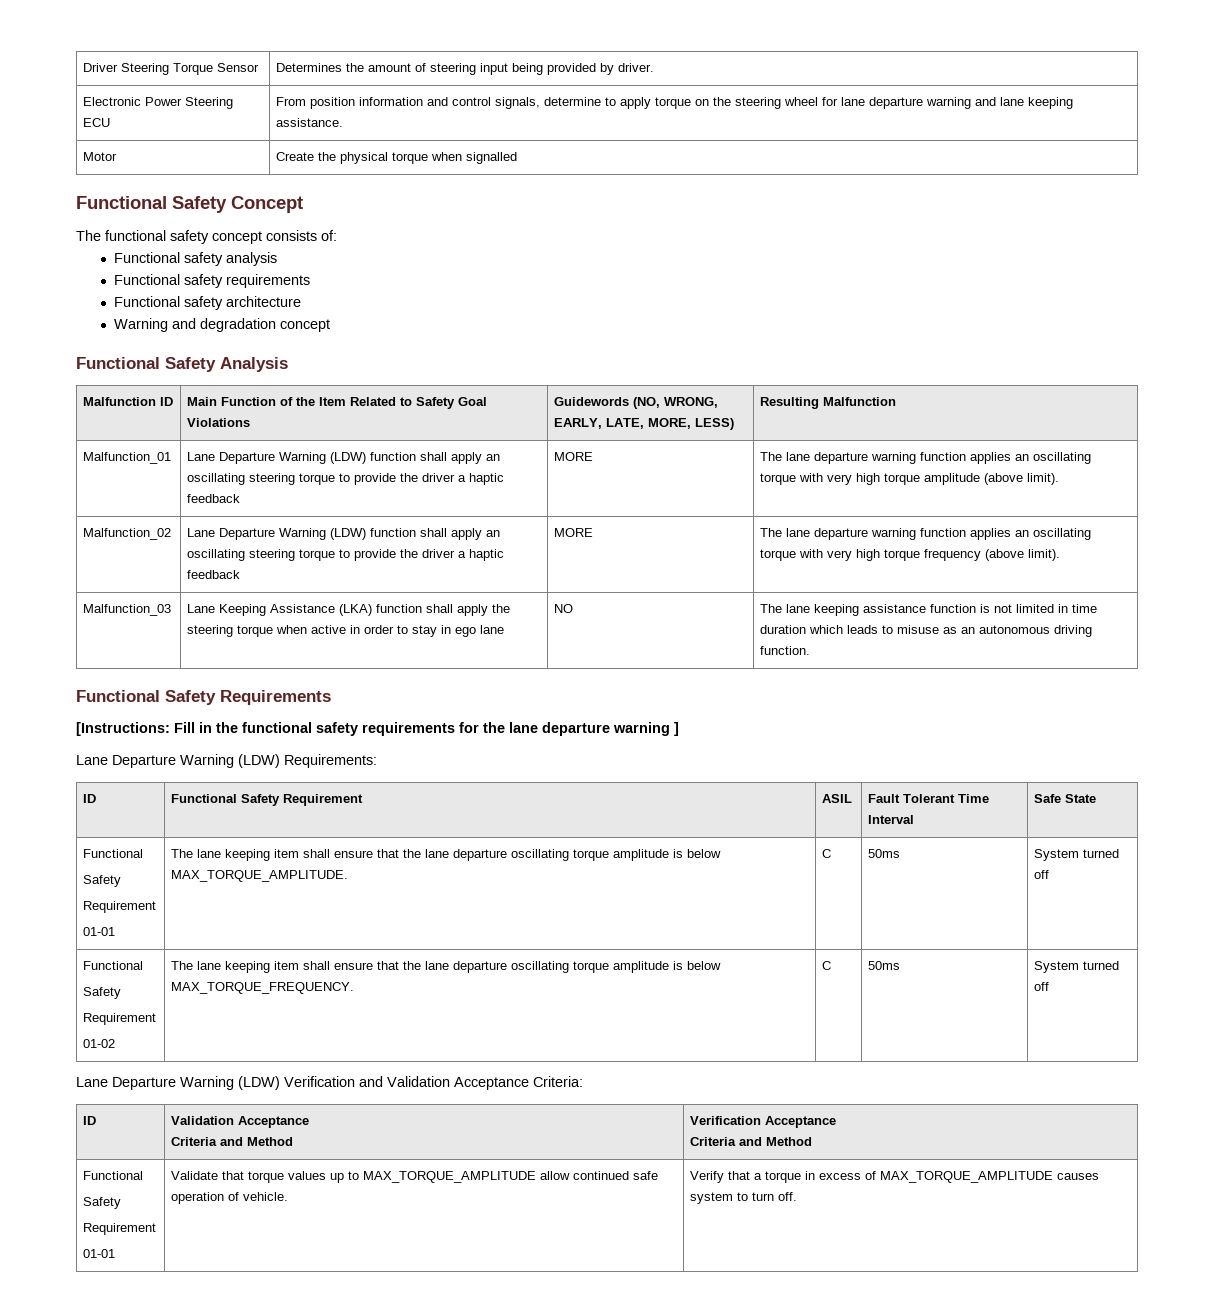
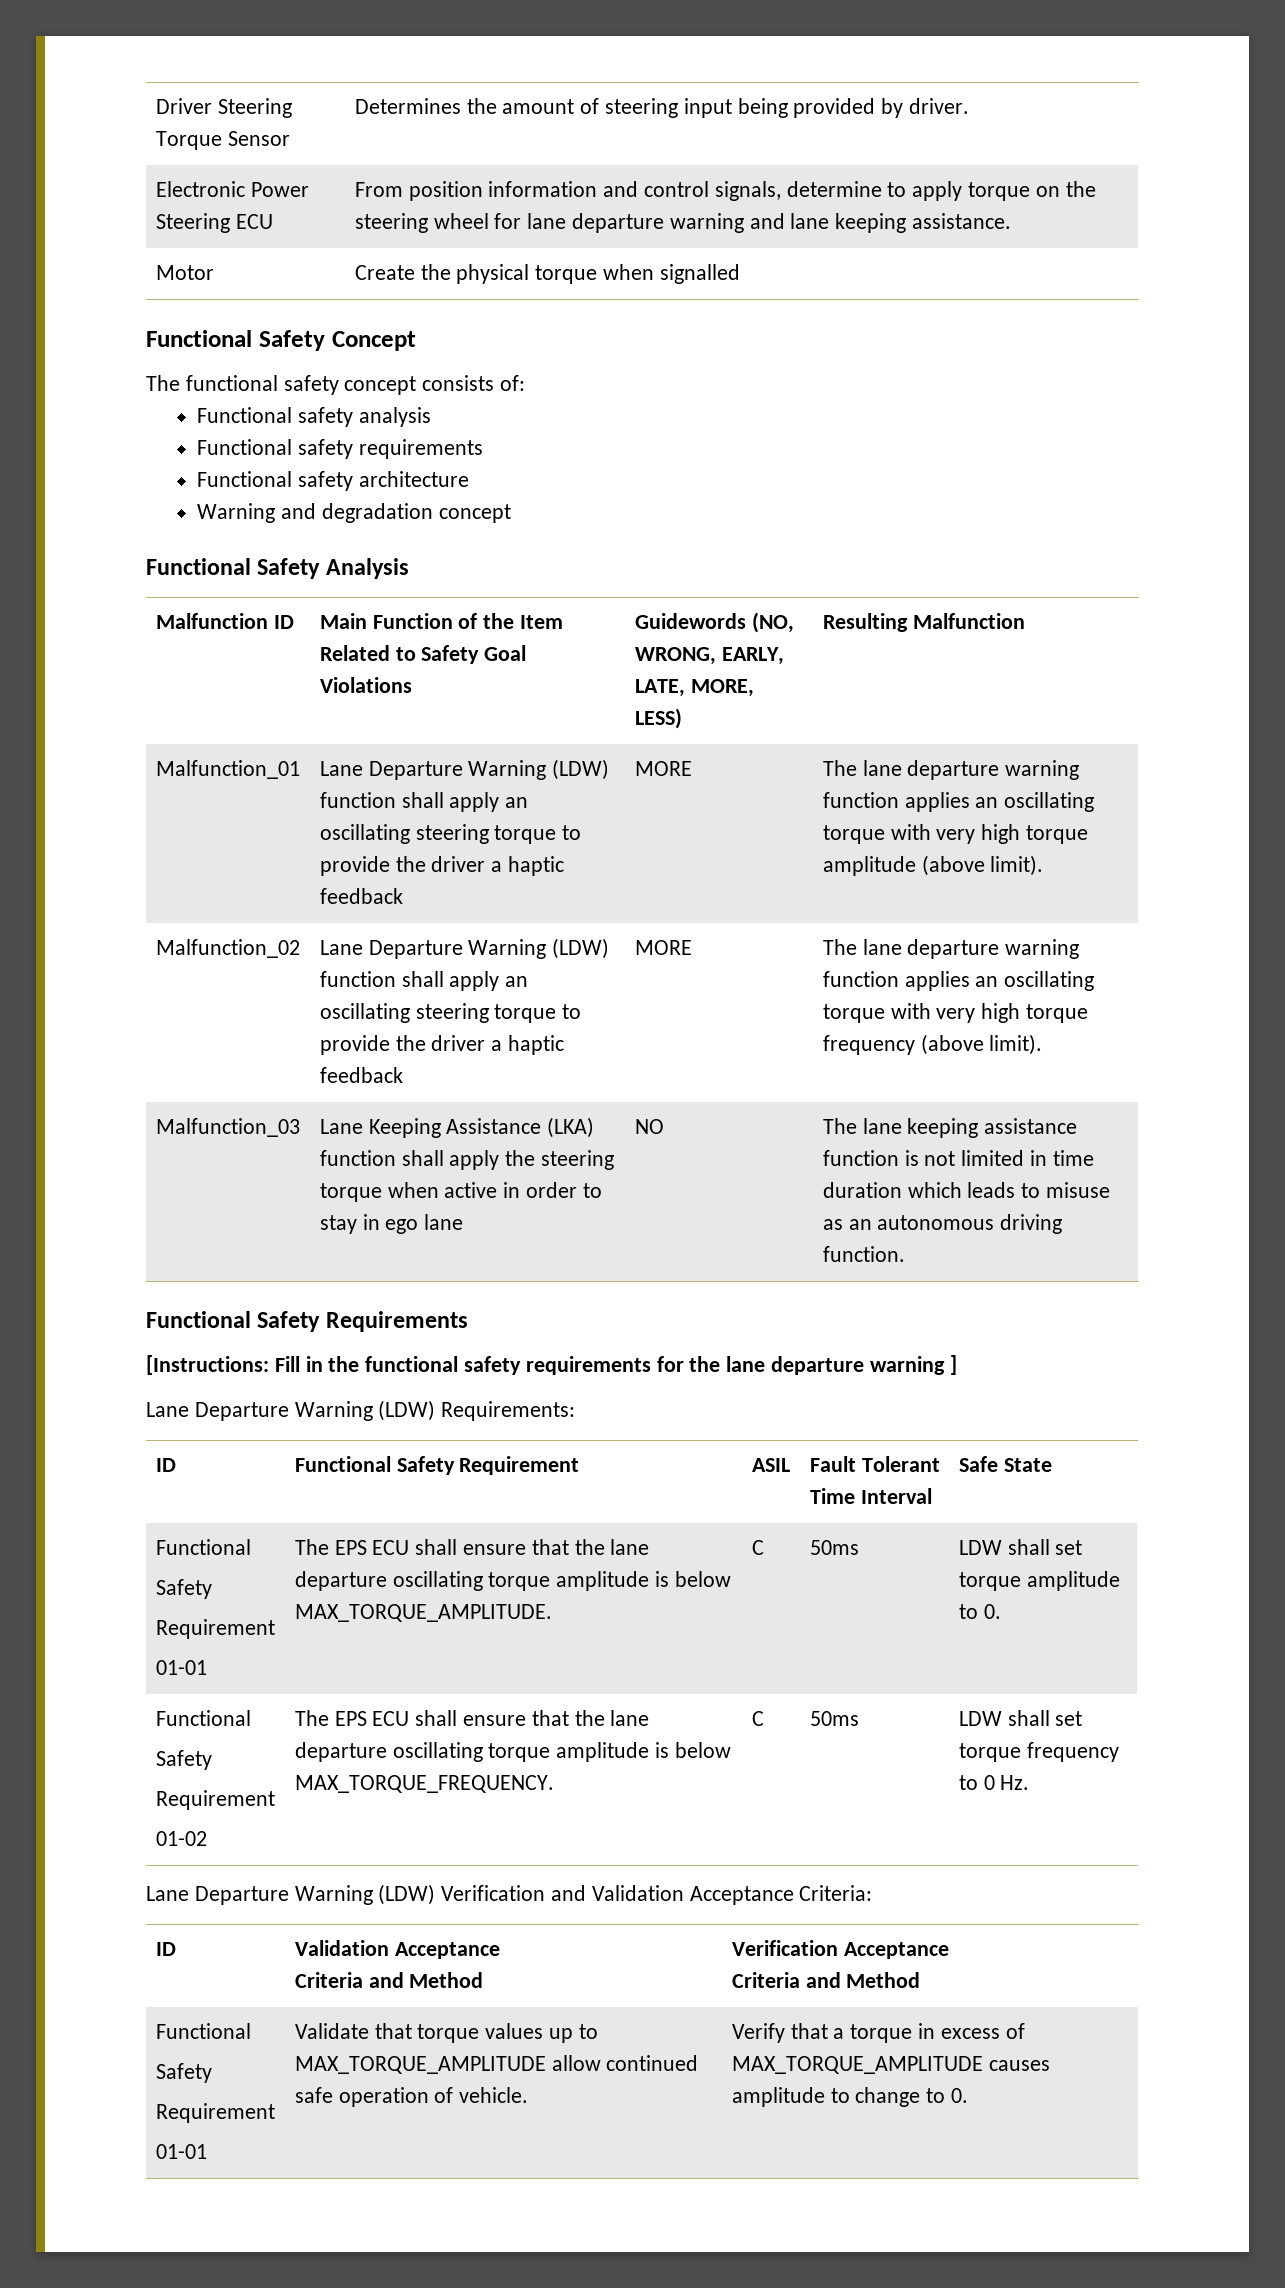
[197,849,300,861] lane keeping item -> [334,1540,410,1555] EPS ECU
[1034,849,1120,861] [1034,870,1050,879] System turned off -> [958,1539,1083,1555] [958,1571,1120,1591] [958,1604,1001,1619] LDW shall set torque amplitude to 0.
[197,961,300,973] lane keeping item -> [334,1711,410,1726] EPS ECU
[1034,961,1120,973] [1034,982,1050,991] System turned off -> [958,1710,1083,1726] [958,1742,1119,1762] [958,1775,1030,1790] LDW shall set torque frequency to 0 Hz.
[690,1192,798,1204] system to turn off. -> [731,2087,968,2107] amplitude to change to 0.

